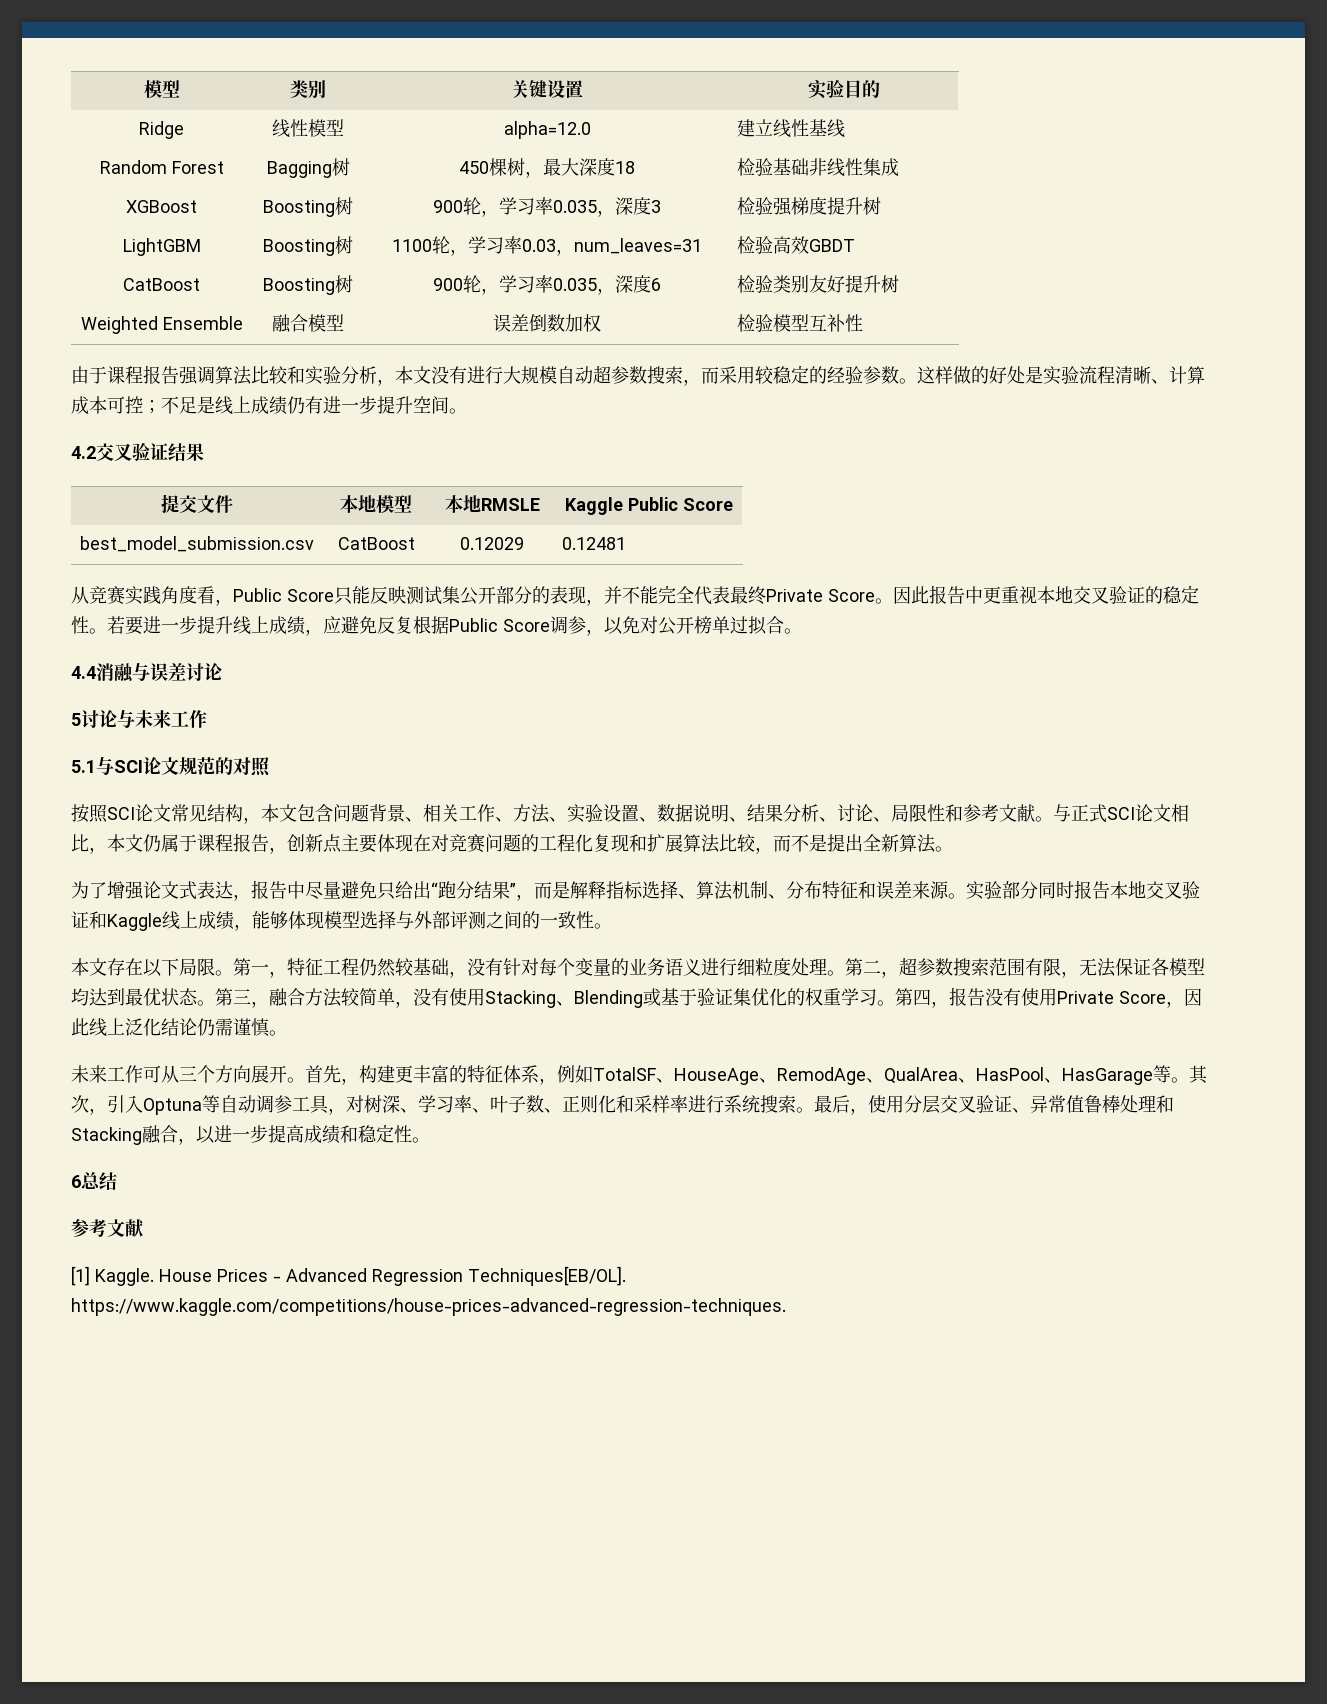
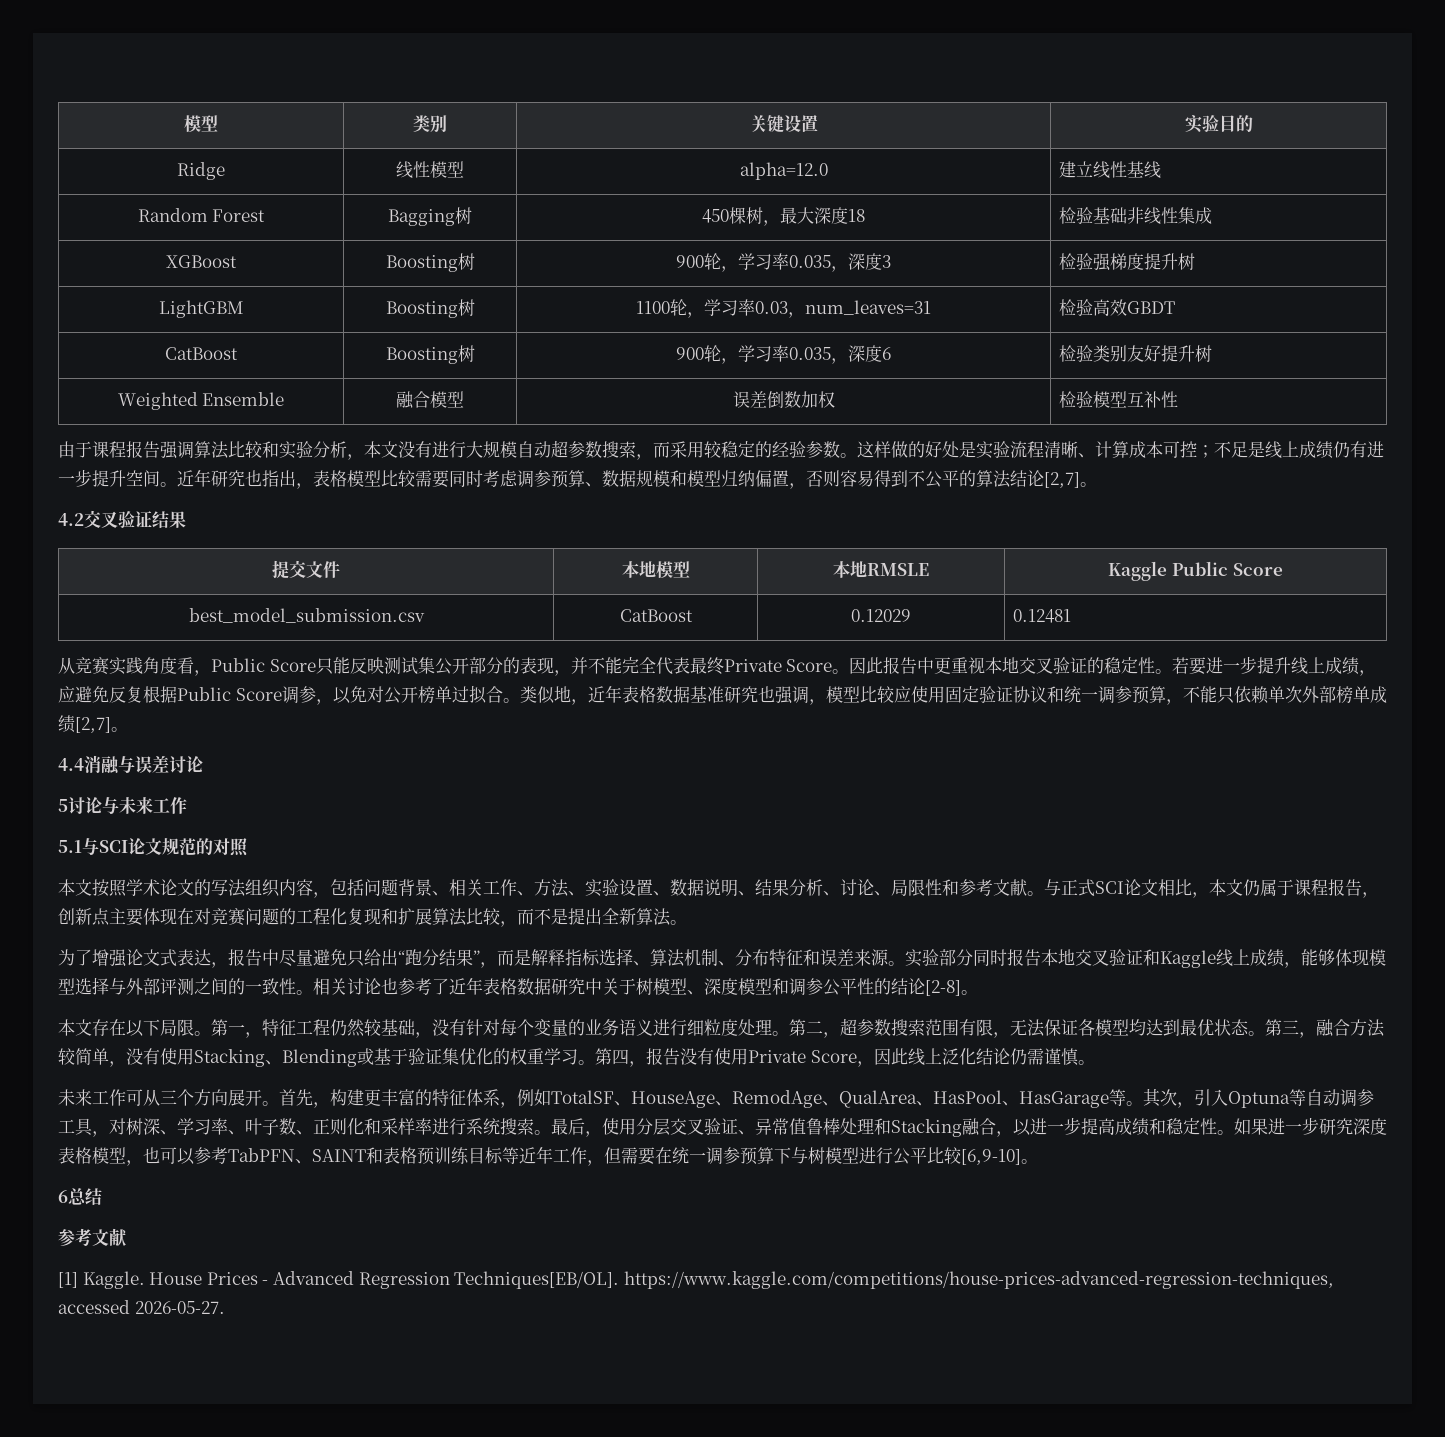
(467, 411) none -> [177,469,1097,489] 近年研究也指出，表格模型比较需要同时考虑调参预算、数据规模和模型归纳偏置，否则容易得到不公平的算法结论[2,7]。
(802, 631) none -> [519,685,1387,705] [58,715,128,733] 类似地，近年表格数据基准研究也强调，模型比较应使用固定验证协议和统一调参预算，不能只依赖单次外部榜单成绩[2,7]。
[71,804,333,824] 按照SCI论文常见结构，本文包含 -> [58,879,364,898] 本文按照学术论文的写法组织内容，包括
(612, 926) none -> [313,977,978,996] 相关讨论也参考了近年表格数据研究中关于树模型、深度模型和调参公平性的结论[2-8]。
(430, 1140) none -> [1234,1117,1387,1135] [58,1146,1038,1166] 如果进一步研究深度表格模型，也可以参考TabPFN、SAINT和表格预训练目标等近年工作，但需要在统一调参预算下与树模型进行公平比较[6,9-10]。
[71,1298,786,1316] https://www.kaggle.com/competitions/house-prices-advanced-regression-techniques. -> [623,1271,1334,1289] [58,1300,225,1314] https://www.kaggle.com/competitions/house-prices-advanced-regression-techniques, accessed 2026-05-27.

